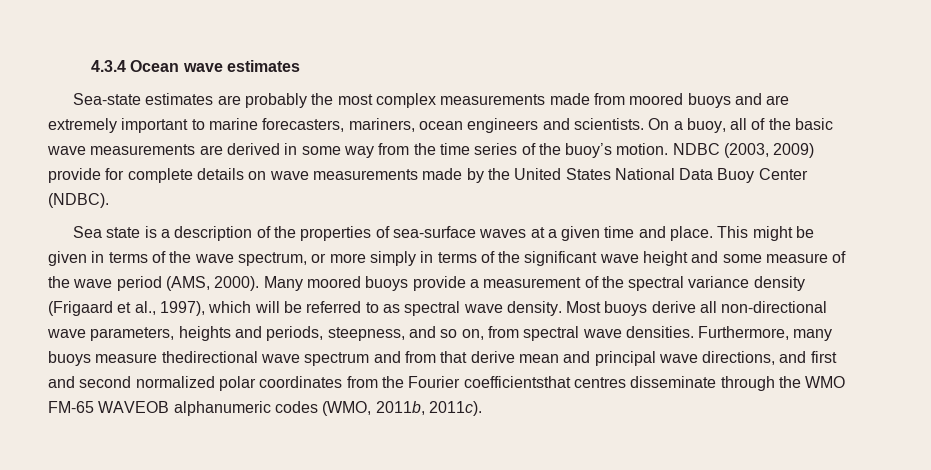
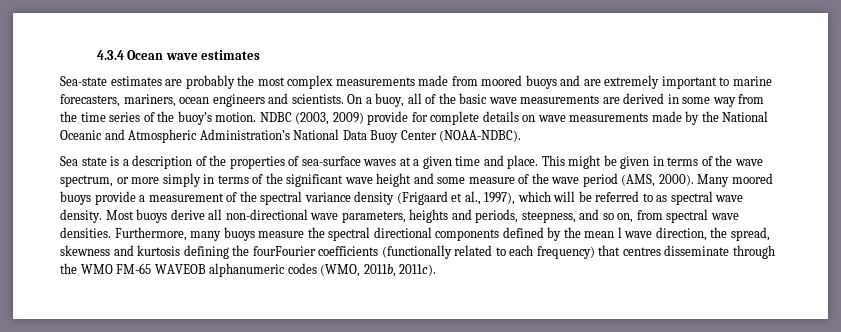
[514,168,611,180] United States -> [722,111,769,122] [60,129,290,143] National Oceanic and Atmospheric Administration’s
[48,193,109,208] (NDBC). -> [439,130,522,142] (NOAA-NDBC).
[161,351,837,366] [48,376,571,391] thedirectional wave spectrum and from that derive mean and principal wave directions, and first and second normalized polar coordinates from the Fourier coefficientsthat -> [307,227,770,241] [60,245,621,259] the spectral directional components defined by the mean l wave direction, the spread, skewness and kurtosis defining the fourFourier coefficients (functionally related to each frequency) that

